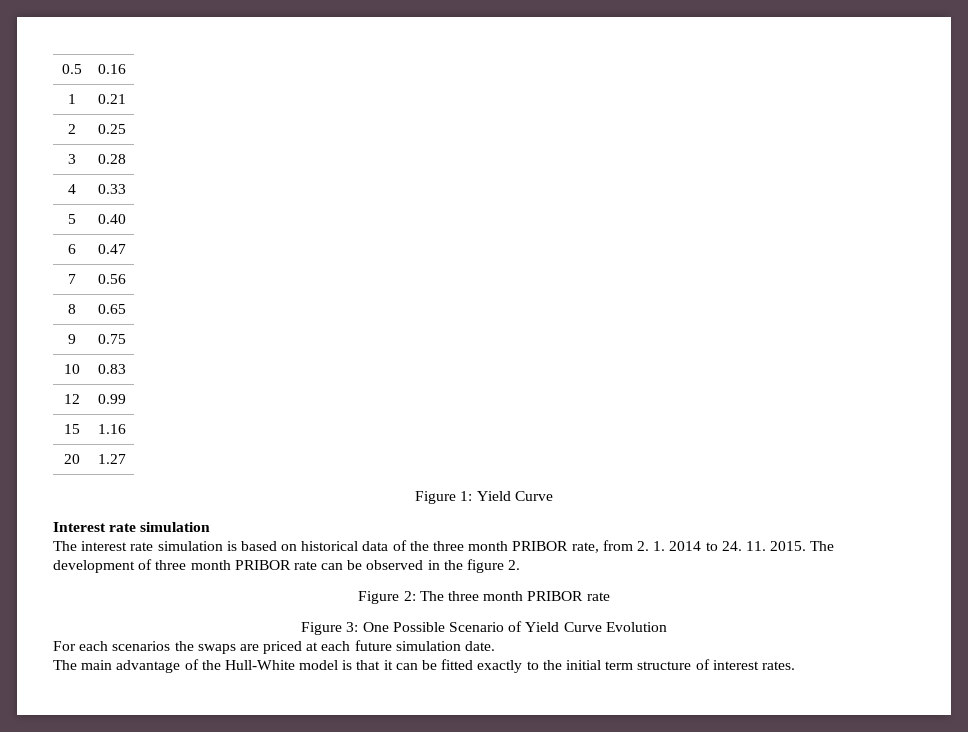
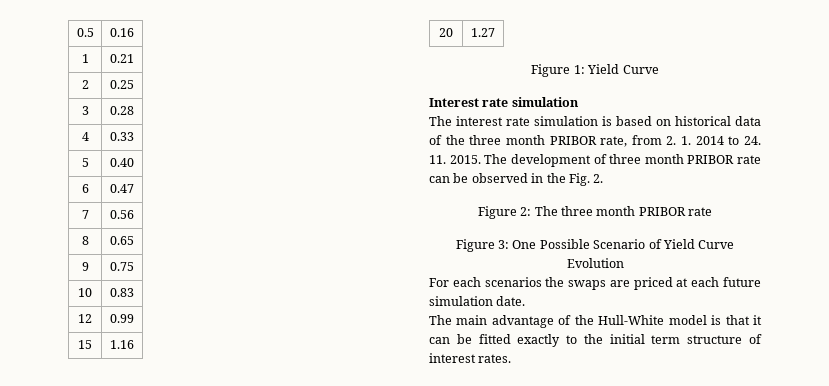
[467,559,505,573] figure -> [568,173,590,186] Fig.

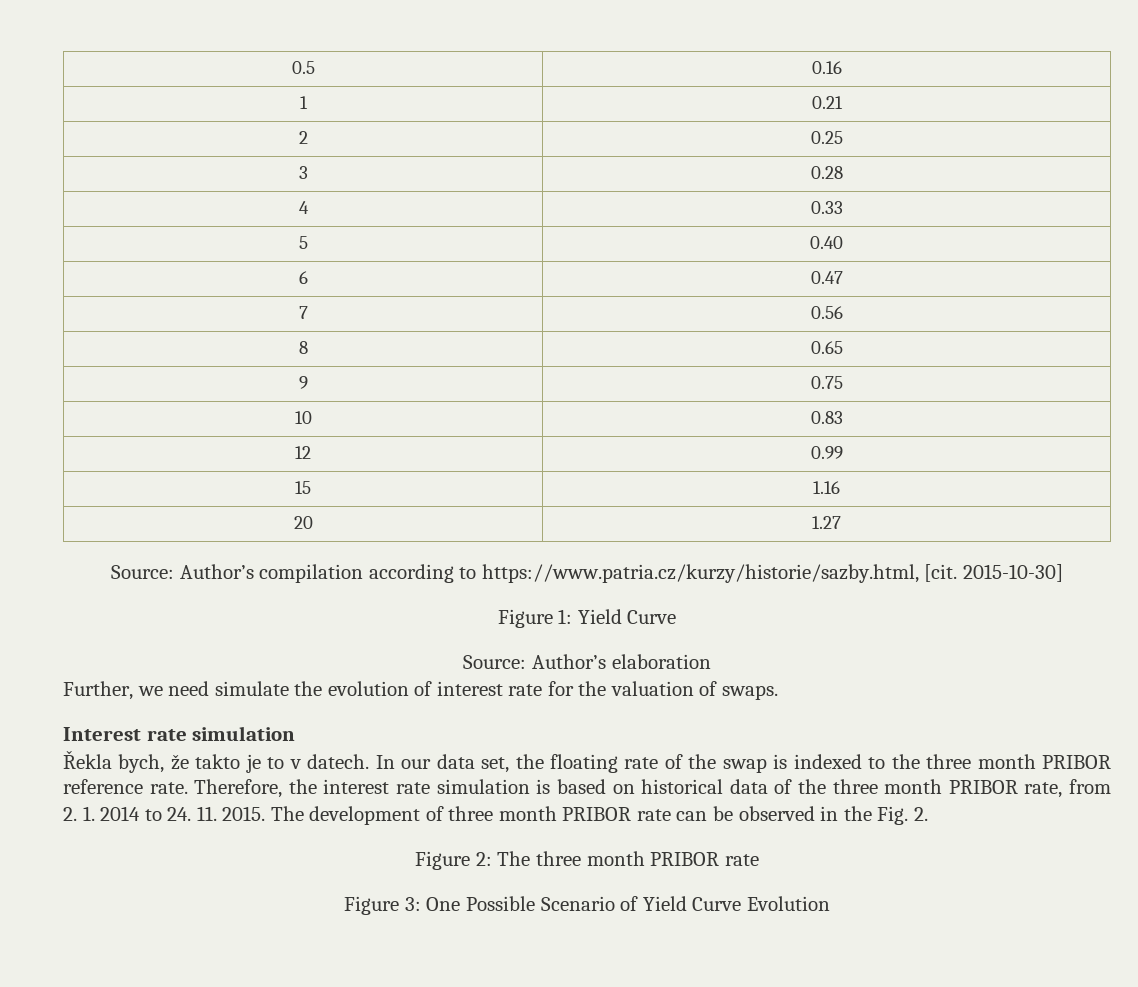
[531,64,659,77] [429,97,579,107] [429,116,452,126] Figure 1: Yield Curve // Interest rate simulation // The -> [111,564,1063,583] [497,609,677,628] [463,654,711,669] [63,681,778,700] [63,726,296,741] [63,750,1112,773] [63,779,317,798] Source: Author’s compilation according to https://www.patria.cz/kurzy/historie/sazby.html, [cit. 2015-10-30] // Figure 1: Yield Curve // Source: Author’s elaboration // Further, we need simulate the evolution of interest rate for the valuation of swaps. // Interest rate simulation // Řekla bych, že takto je to v datech. In our data set, the floating rate of the swap is indexed to the three month PRIBOR reference rate. Therefore, the
[429,277,761,290] [429,296,526,306] [429,315,763,328] [429,334,762,347] [429,353,512,363] // For each scenarios the swaps are priced at each future simulation date. // The main advantage of the Hull-White model is that it can be fitted exactly to the initial term structure of interest rates. -> (830, 903) none

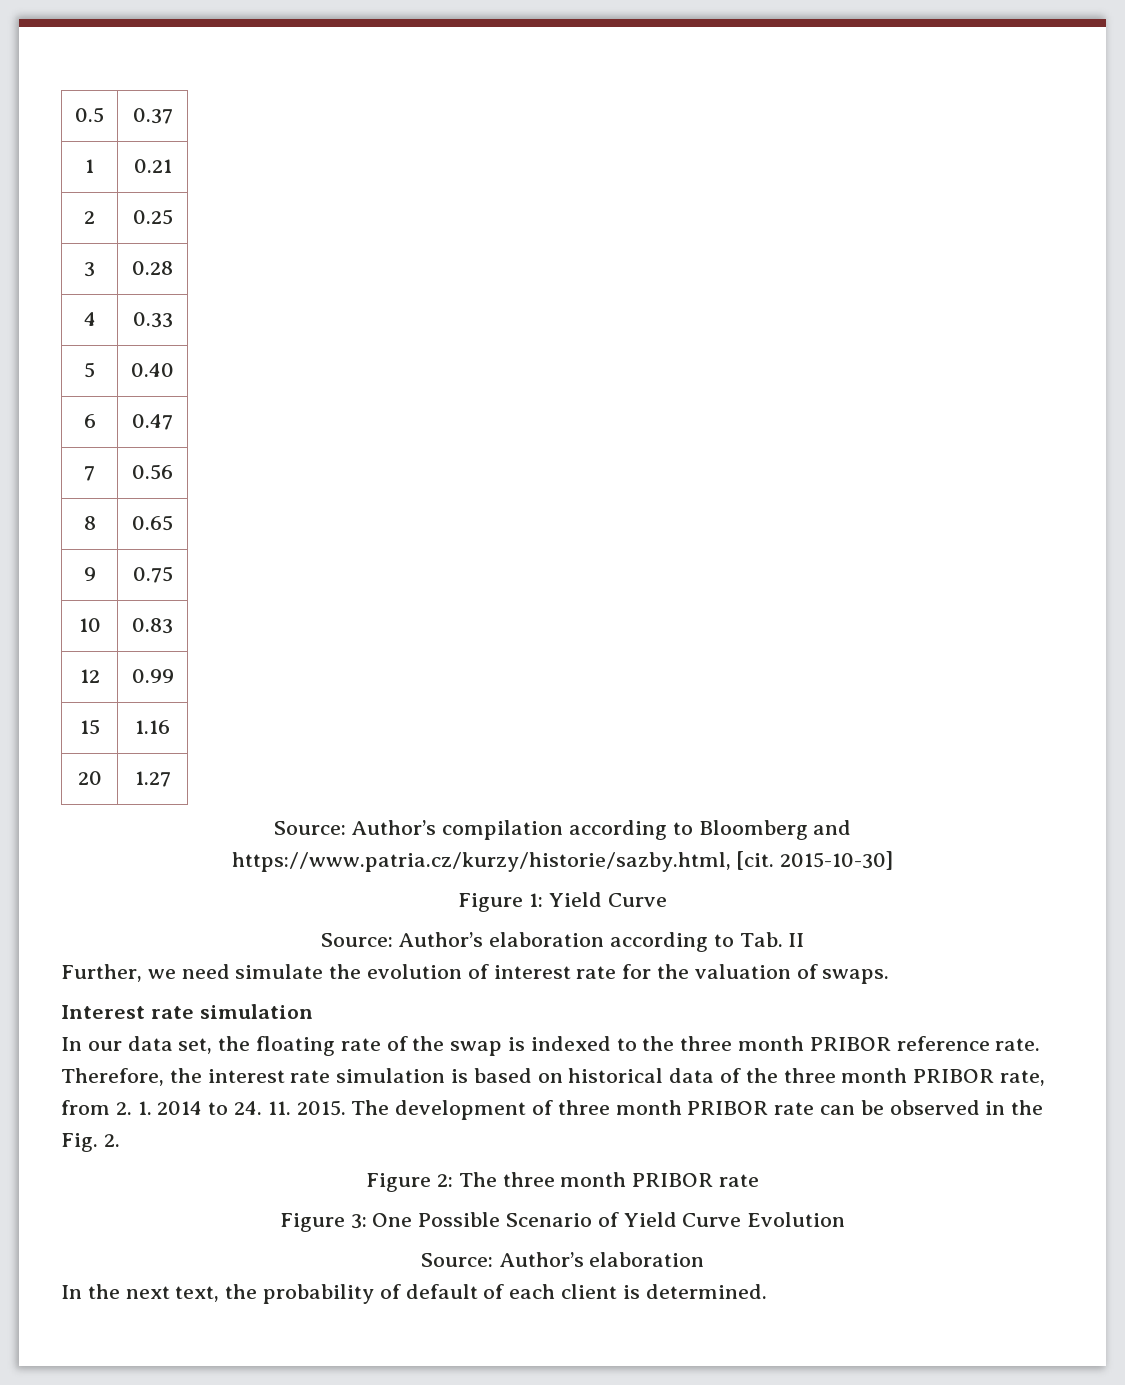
[811,61,842,74] 0.16 -> [132,108,173,124] 0.37
(477, 573) none -> [698,820,852,840] Bloomberg and
(711, 661) none -> [610,932,805,952] according to Tab. II
[63,750,370,773] Řekla bych, že takto je to v datech. -> (313, 1011) none
(830, 903) none -> [420,1252,705,1267] [61,1284,767,1304] // Source: Author’s elaboration // In the next text, the probability of default of each client is determined.

